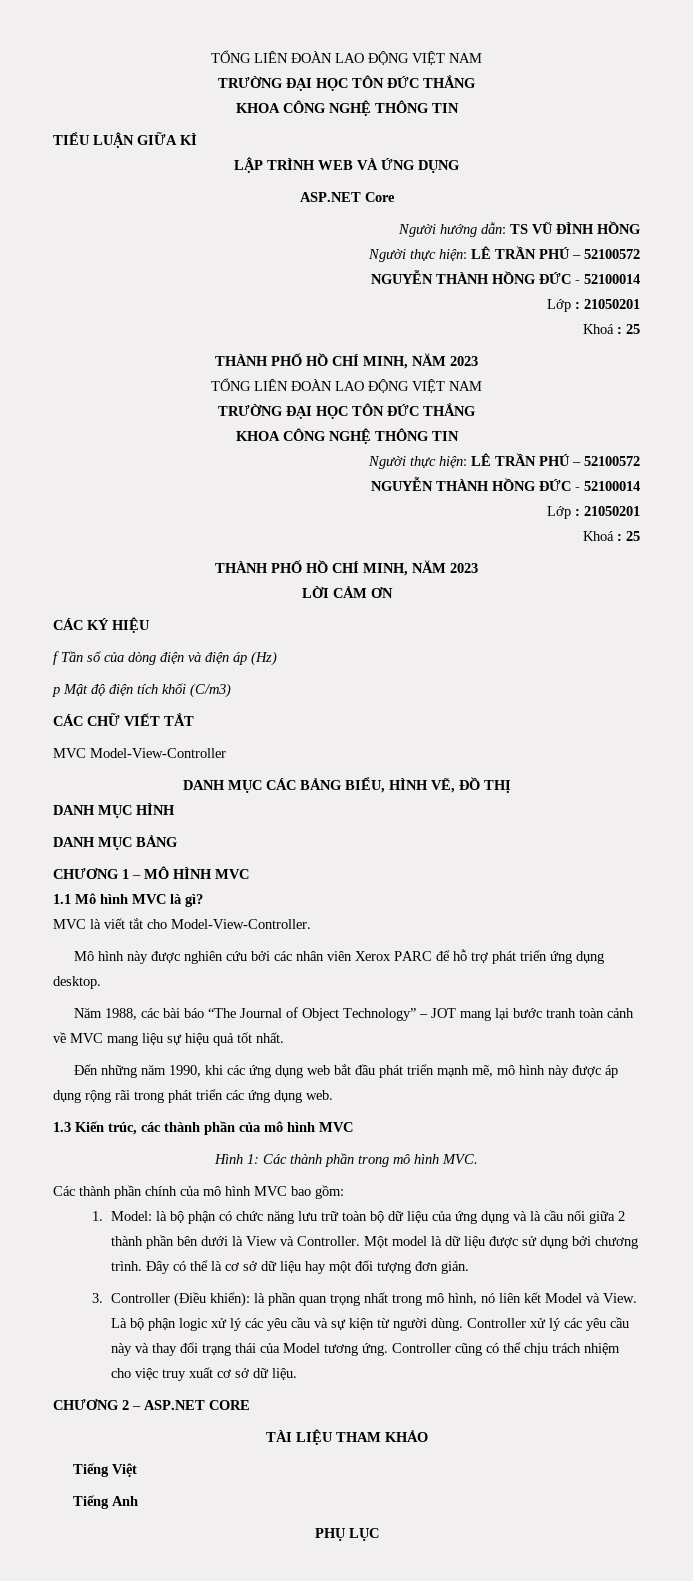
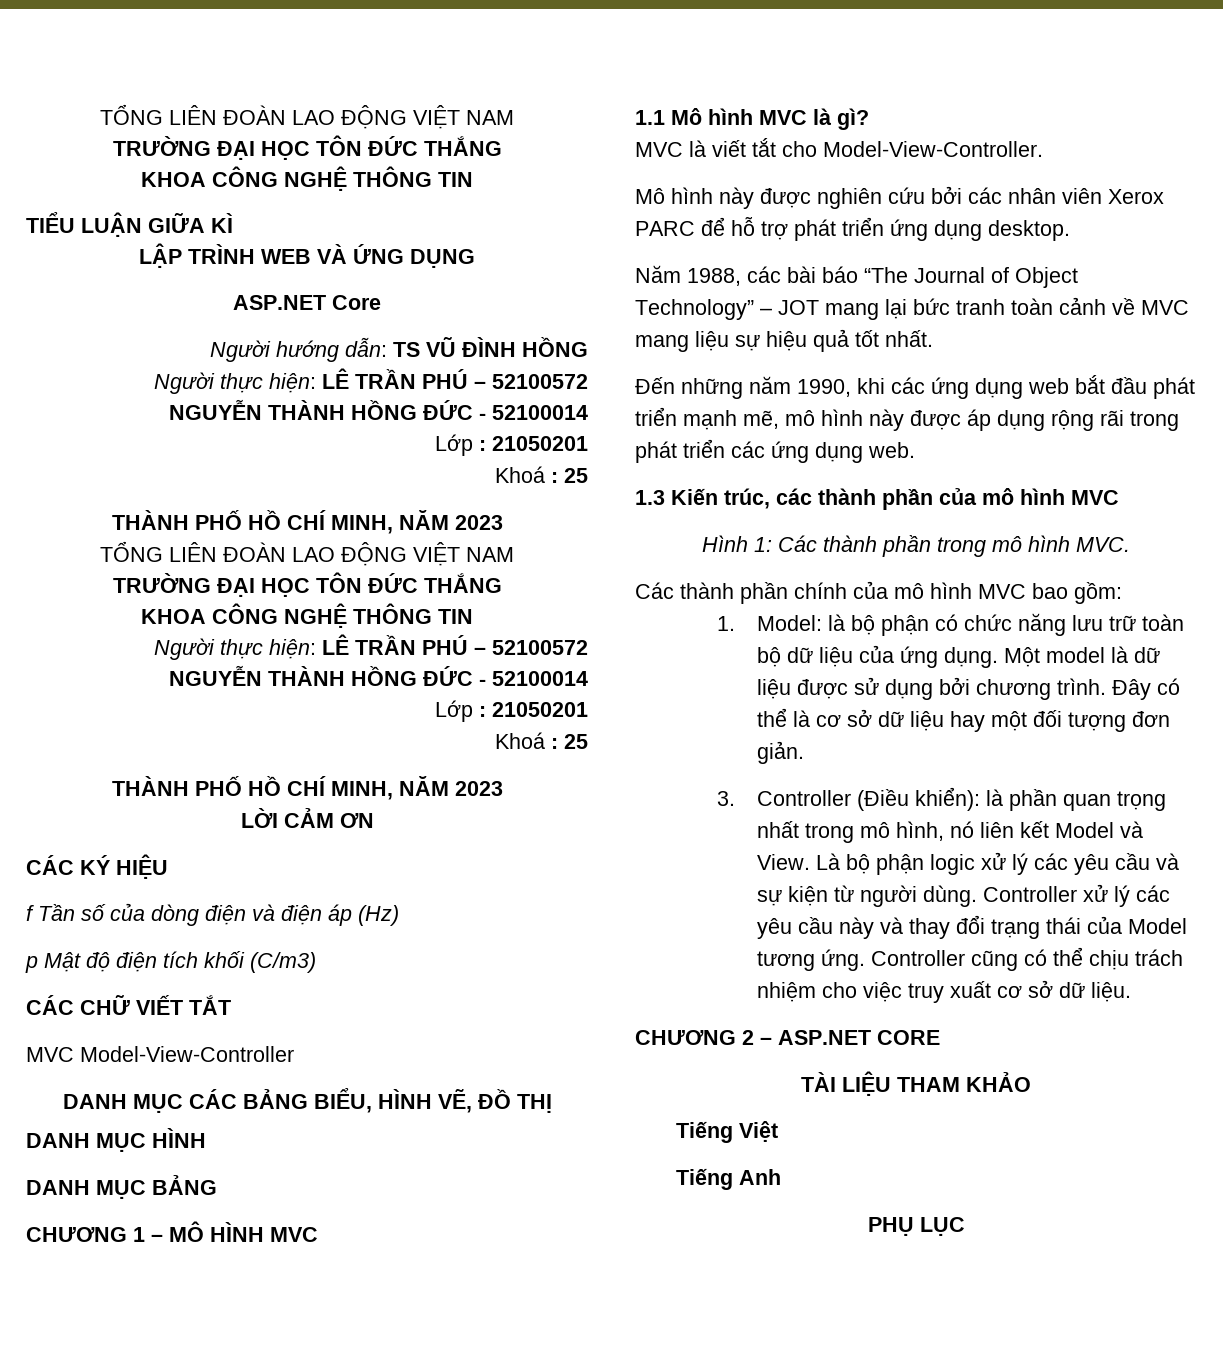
[512,1008,542,1018] bước -> [913,298,950,315] bức
[481,1210,626,1224] [111,1235,361,1249] dụng và là cầu nối giữa 2 thành phần bên dưới là View và Controller. -> [944,647,999,668] dụng.

